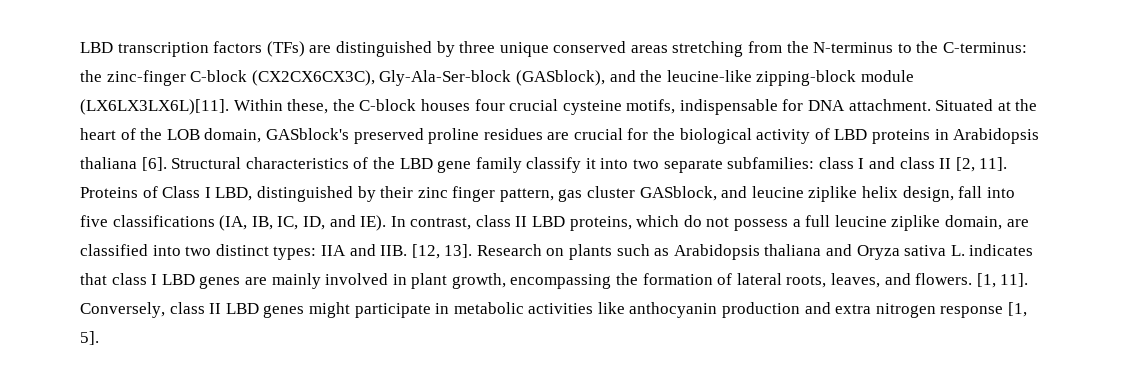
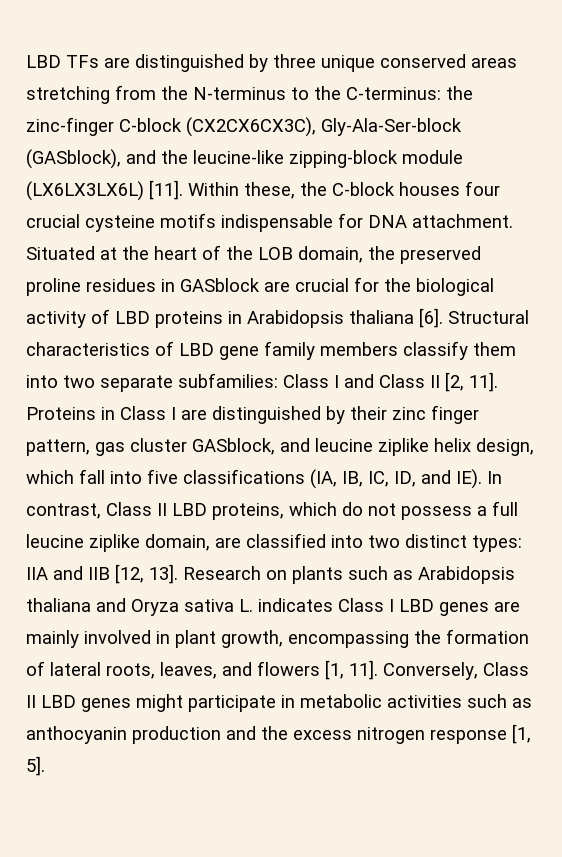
[80,41,305,57] LBD transcription factors (TFs) -> [26,55,99,68] LBD TFs
[80,99,229,115] (LX6LX3LX6L)[11]. -> [26,180,183,201] (LX6LX3LX6L) [11].
[626,99,676,114] motifs, -> [160,213,216,228] motifs
[265,128,349,140] GASblock's -> [368,246,395,260] the
(543, 134) none -> [161,278,260,292] in GASblock
[372,157,395,169] the -> (174, 348) none
[526,157,596,173] classify it -> [320,341,516,360] members classify them
[818,157,854,169] class -> [283,374,329,388] Class
[899,157,935,169] class -> [379,374,425,388] Class
[142,186,253,201] of Class I LBD, -> [101,406,207,420] in Class I are
(954, 194) none -> [26,470,74,484] which
[475,215,511,227] class -> [106,502,152,516] Class
[380,245,408,256] IIB. -> [88,567,110,580] IIB
[80,273,147,285] that class -> [338,598,384,612] Class
[915,273,973,285] flowers. -> [257,661,320,676] flowers
[169,302,205,314] class -> [483,662,529,676] Class
[597,302,625,314] like -> [467,694,532,708] such as
[835,304,872,314] extra -> [261,726,352,740] the excess

